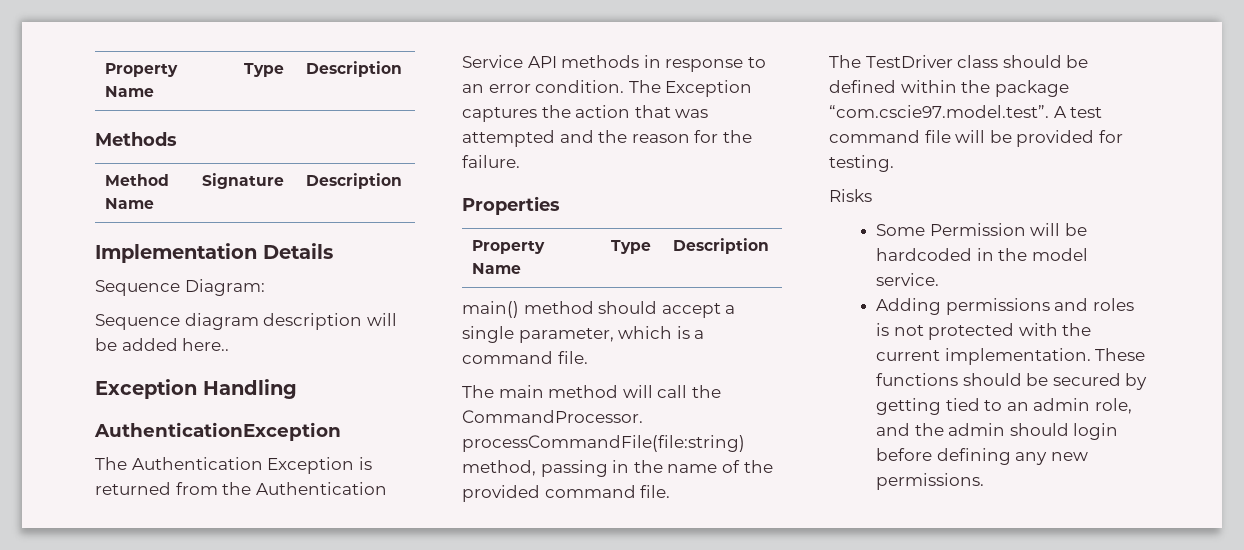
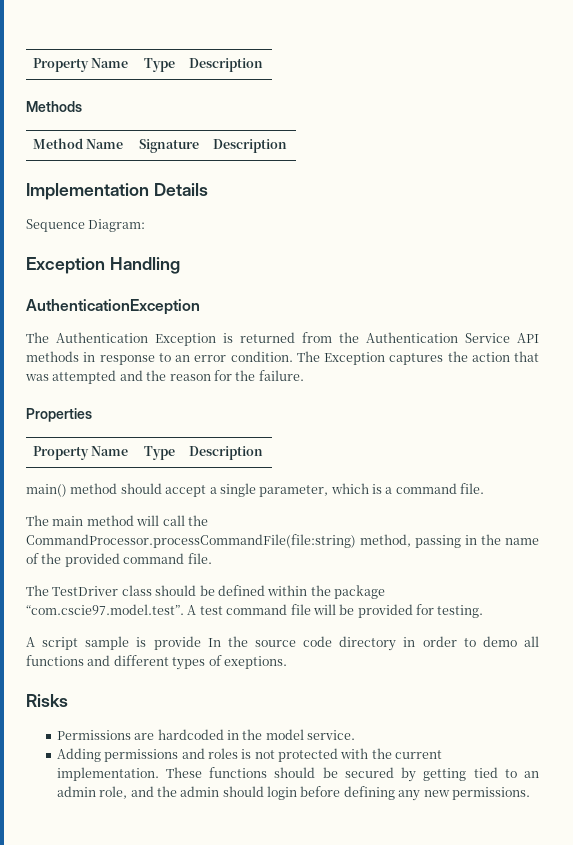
[95,313,397,330] [95,338,230,351] // Sequence diagram description will be added here.. -> (146, 225) none
[829,189,872,202] [876,223,1087,236] Risks // Some Permission will be -> [26,636,540,651] [26,655,287,670] [26,694,68,707] [56,730,155,740] A script sample is provide In the source code directory in order to demo all functions and different types of exeptions. // Risks // Permissions are

